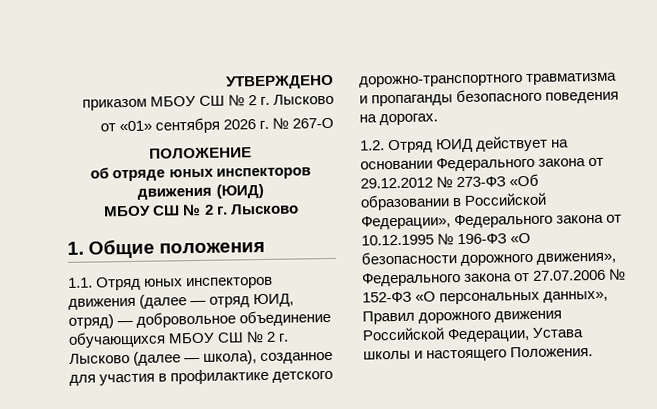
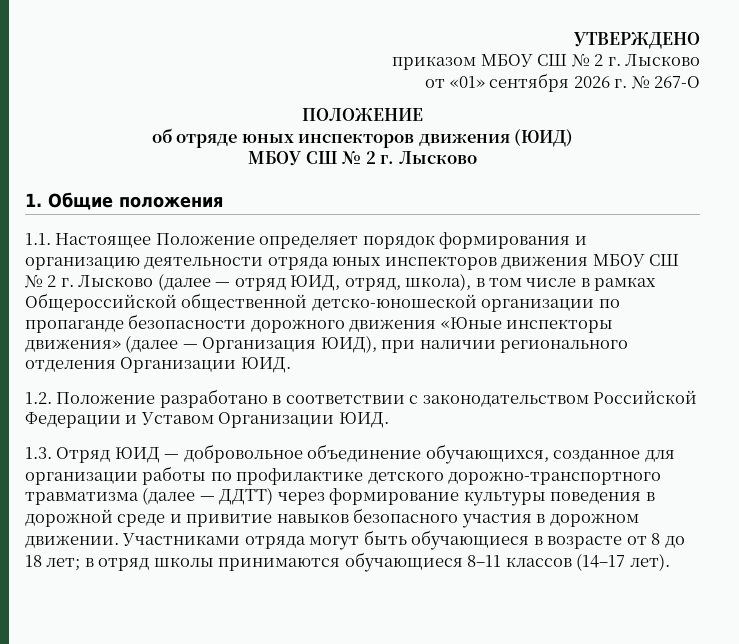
[96,276,274,291] [68,293,295,310] [68,309,332,329] [68,331,166,348] Отряд юных инспекторов движения (далее — отряд ЮИД, отряд) — добровольное объединение обучающихся -> [55,232,587,249] [25,256,589,270] Настоящее Положение определяет порядок формирования и организацию деятельности отряда юных инспекторов движения
[203,350,334,365] [69,368,334,386] [359,72,618,88] [359,88,620,107] [359,113,439,126] [360,135,570,154] [360,156,605,172] [360,173,540,189] [360,192,548,211] [361,213,623,230] [361,232,532,246] [361,251,617,267] [362,268,627,287] [362,290,609,305] [362,310,563,325] [362,327,585,343] [363,346,594,362] школа), созданное для участия в профилактике детского дорожно-транспортного травматизма и пропаганды безопасного поведения на дорогах. // 1.2. Отряд ЮИД действует на основании Федерального закона от 29.12.2012 № 273-ФЗ «Об образовании в Российской Федерации», Федерального закона от 10.12.1995 № 196-ФЗ «О безопасности дорожного движения», Федерального закона от 27.07.2006 № 152-ФЗ «О персональных данных», Правил дорожного движения Российской Федерации, Устава школы и настоящего Положения. -> [234,273,657,291] [25,293,620,312] [25,314,614,333] [25,335,629,353] [25,357,291,373] [25,389,698,408] [25,412,389,428] [25,444,675,464] [25,466,662,485] [25,487,655,506] [25,508,639,528] [25,530,685,550] [25,552,670,572] отряд ЮИД, отряд, школа), в том числе в рамках Общероссийской общественной детско-юношеской организации по пропаганде безопасности дорожного движения «Юные инспекторы движения» (далее — Организация ЮИД), при наличии регионального отделения Организации ЮИД. // 1.2. Положение разработано в соответствии с законодательством Российской Федерации и Уставом Организации ЮИД. // 1.3. Отряд ЮИД — добровольное объединение обучающихся, созданное для организации работы по профилактике детского дорожно-транспортного травматизма (далее — ДДТТ) через формирование культуры поведения в дорожной среде и привитие навыков безопасного участия в дорожном движении. Участниками отряда могут быть обучающиеся в возрасте от 8 до 18 лет; в отряд школы принимаются обучающиеся 8–11 классов (14–17 лет).

